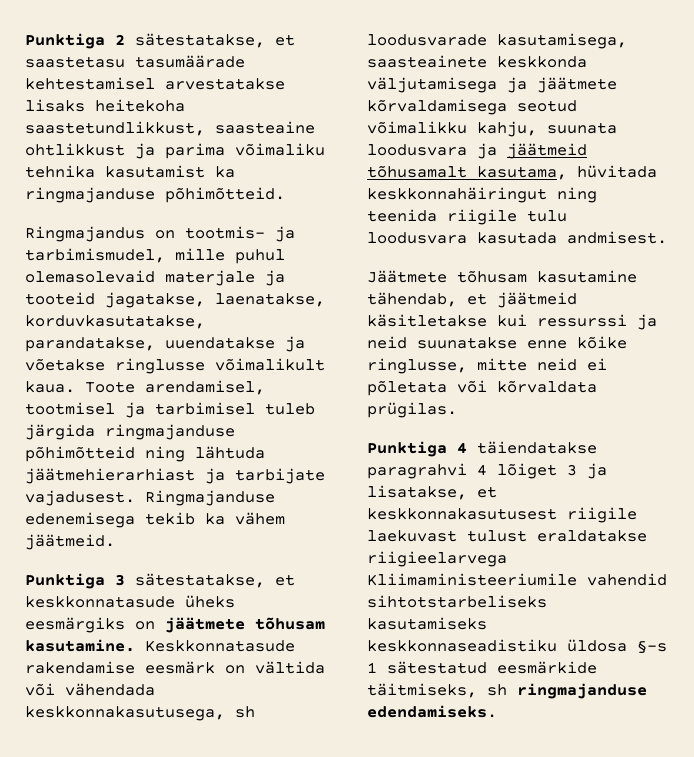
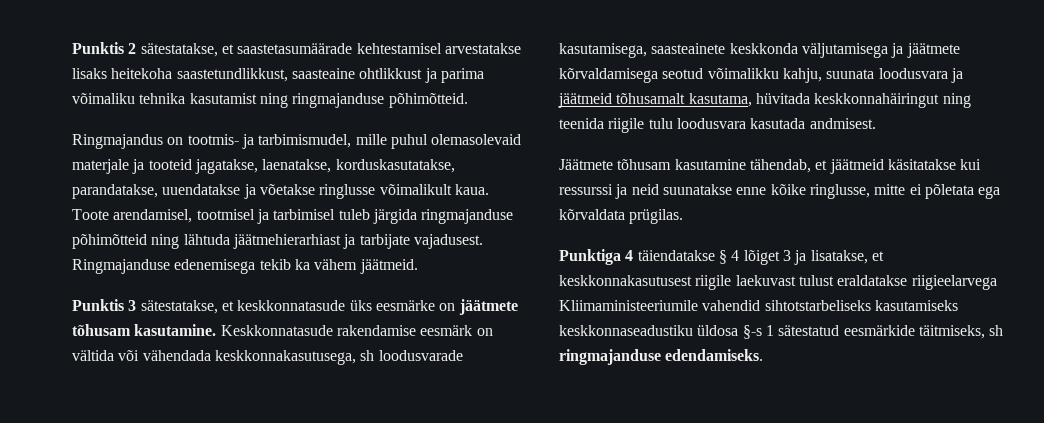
[25,33,105,49] Punktiga -> [72,42,124,54] Punktis
[25,55,245,68] saastetasu tasumäärade -> [237,43,353,54] saastetasumäärade
[215,166,235,178] ka -> [259,93,288,108] ning
[25,315,205,329] korduvkasutatakse, -> [335,159,455,173] korduskasutatakse,
[25,573,105,589] Punktiga -> [72,299,124,311] Punktis
[185,595,235,608] [25,617,125,633] üheks eesmärgiks -> [349,300,435,311] üks eesmärke
[367,314,487,327] käsitletakse -> [887,159,956,170] käsitatakse
[537,358,577,371] neid -> (906, 189) none
[457,380,487,393] või -> [978,186,1001,199] ega
[367,463,467,479] paragrahvi -> [718,250,727,264] §
[367,639,557,652] keskkonnaseadistiku -> [559,325,693,336] keskkonnaseadustiku

